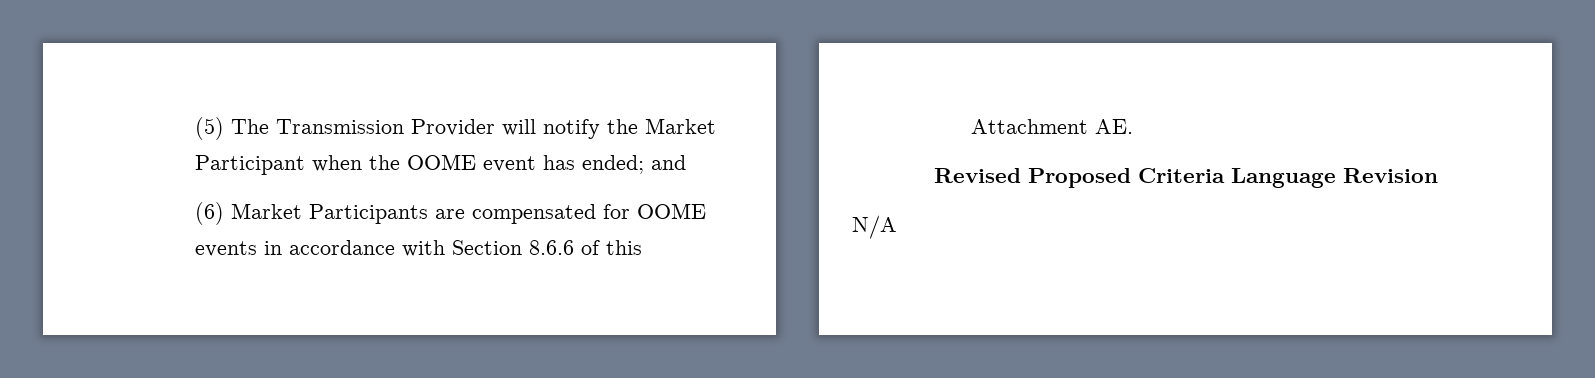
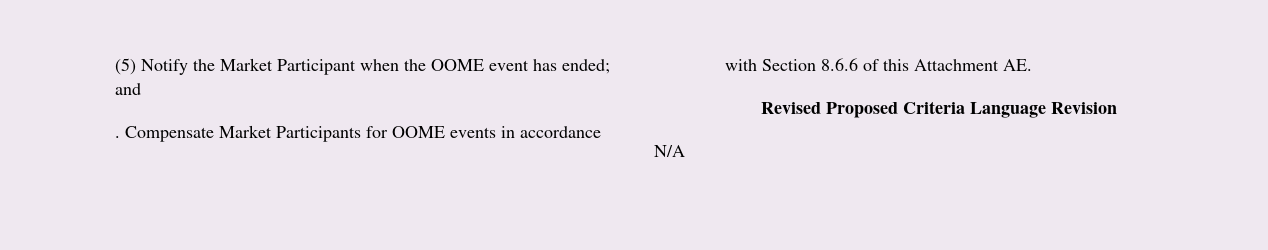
[230,119,600,139] The Transmission Provider will notify -> [141,59,189,75] Notify
[194,202,596,225] (6) Market Participants are compensated -> [115,125,362,142] . Compensate Market Participants

